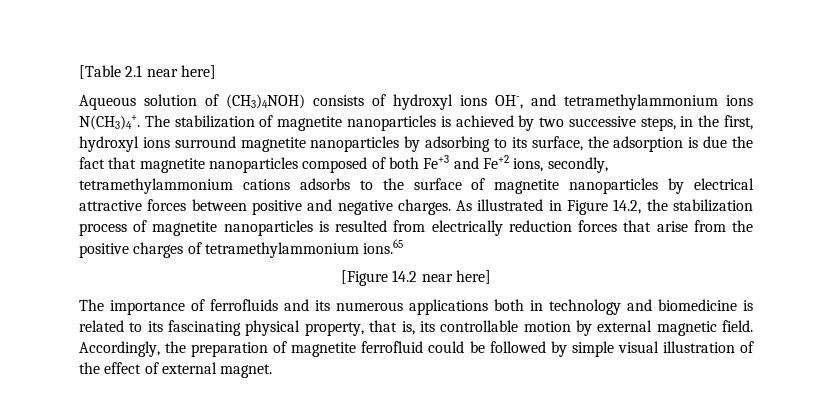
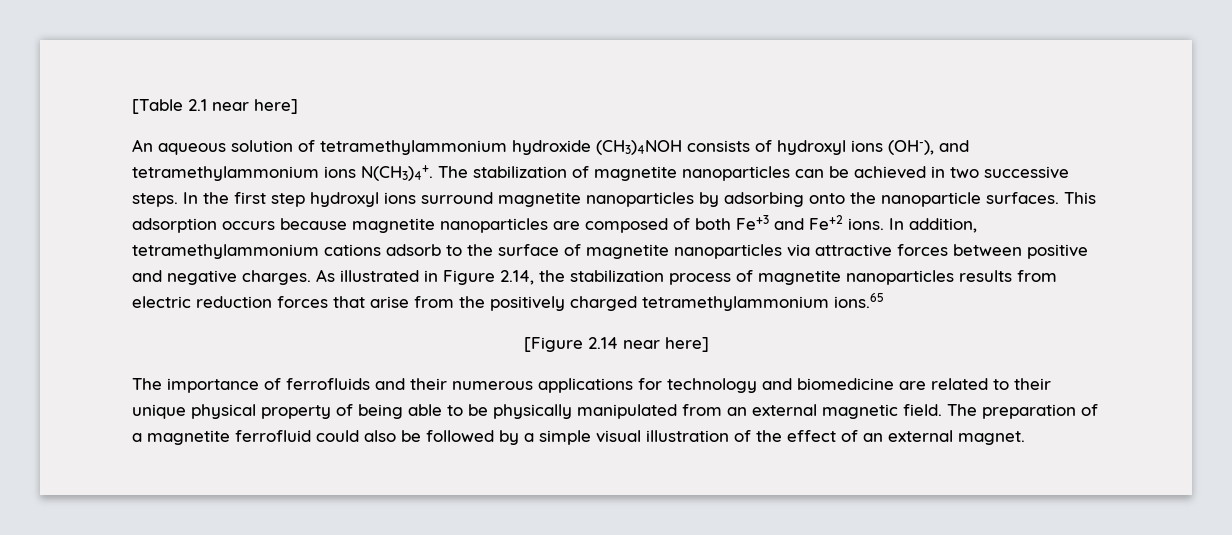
[79,94,305,110] Aqueous solution of (CH3)4NOH) -> [132,139,682,155] An aqueous solution of tetramethylammonium hydroxide (CH3)4NOH
[495,95,523,109] OH-, -> [888,140,934,155] (OH-),
[440,115,754,131] is achieved by two successive steps, in the first, -> [795,166,1069,179] [132,192,305,207] can be achieved in two successive steps. In the first step
[493,136,753,152] [79,157,298,173] to its surface, the adsorption is due the fact that magnetite nanoparticles -> [809,192,1096,207] [132,218,580,233] onto the nanoparticle surfaces. This adsorption occurs because magnetite nanoparticles are
[513,157,608,173] ions, secondly, -> [848,218,977,233] ions. In addition,
[299,178,350,190] adsorbs -> [386,244,441,256] adsorb
[668,178,754,194] by electrical -> [787,244,810,257] via
[613,199,642,214] 14.2, -> [500,270,534,285] 2.14,
[318,220,503,236] is resulted from electrically -> [959,270,1057,282] [132,296,191,308] results from electric
[79,242,202,258] positive charges of -> [490,296,637,311] positively charged
[392,270,418,282] 14.2 -> [587,337,618,349] 2.14
[315,300,330,311] its -> [410,378,447,390] their
[494,299,543,311] both in -> [638,378,662,390] for
[743,300,753,311] is -> [899,381,926,390] are
[147,320,592,336] its fascinating physical property, that is, its controllable motion by -> [1014,378,1051,390] [132,404,747,419] their unique physical property of being able to be physically manipulated from an
[79,341,187,357] Accordingly, the -> [947,404,977,416] The
(288, 347) none -> [132,433,142,442] a
(465, 347) none -> [364,430,396,442] also
(567, 349) none -> [524,433,534,442] a
(159, 368) none -> [863,433,883,442] an

